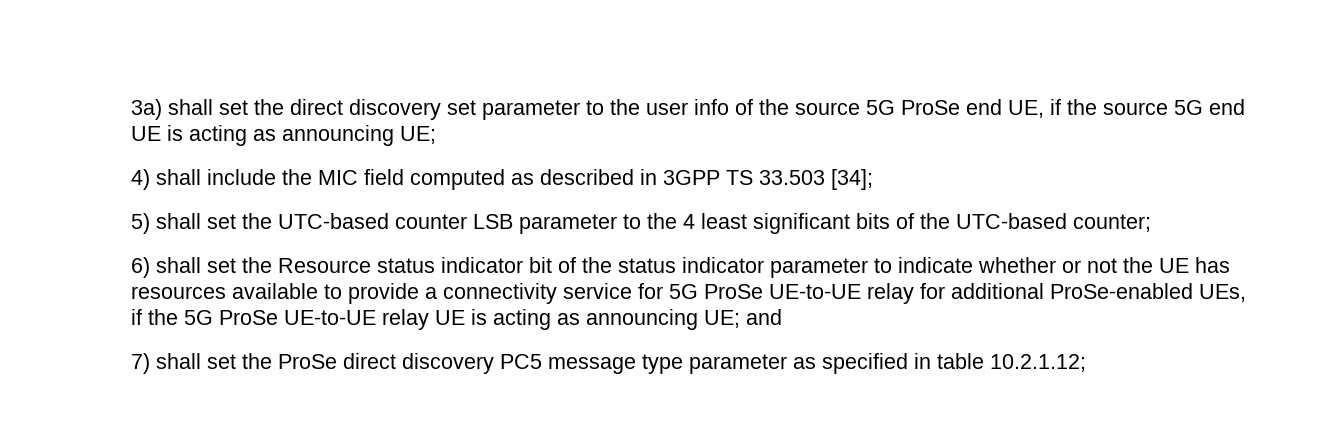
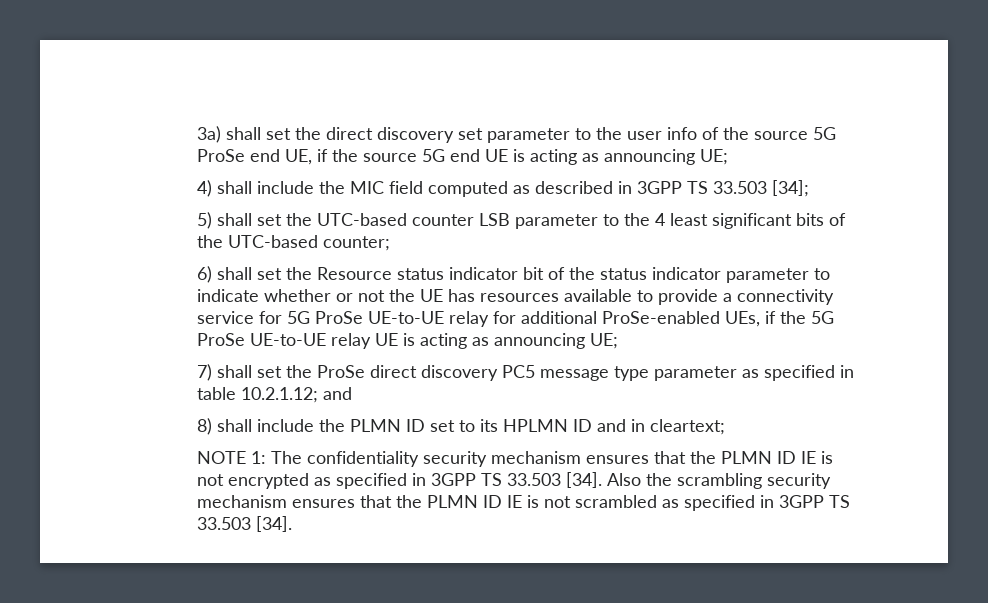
[746,309,783,325] and -> (619, 341) none
(1087, 363) none -> [323,387,353,400] [197,418,726,435] [197,451,834,467] [197,472,832,489] [197,495,851,511] [197,516,293,532] and // 8) shall include the PLMN ID set to its HPLMN ID and in cleartext; // NOTE 1: The confidentiality security mechanism ensures that the PLMN ID IE is not encrypted as specified in 3GPP TS 33.503 [34]. Also the scrambling security mechanism ensures that the PLMN ID IE is not scrambled as specified in 3GPP TS 33.503 [34].

